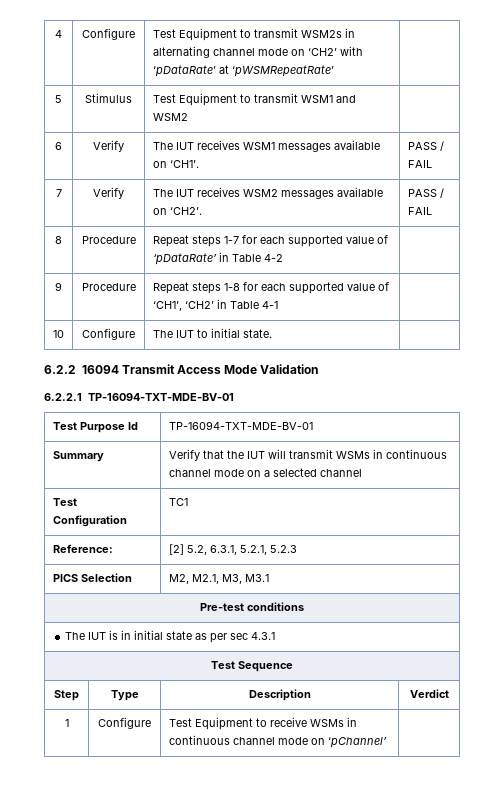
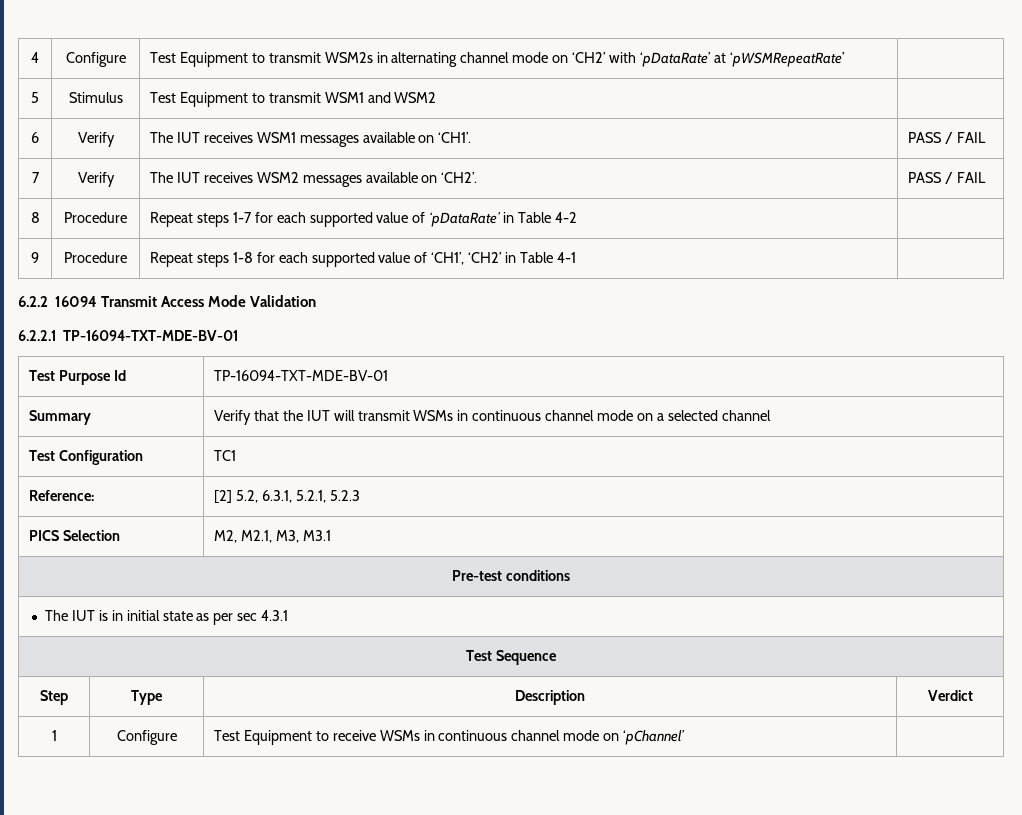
[53,330,64,338] [82,328,135,340] [152,328,272,338] // 10 | Configure | The IUT to initial state. | -> (576, 257) none

